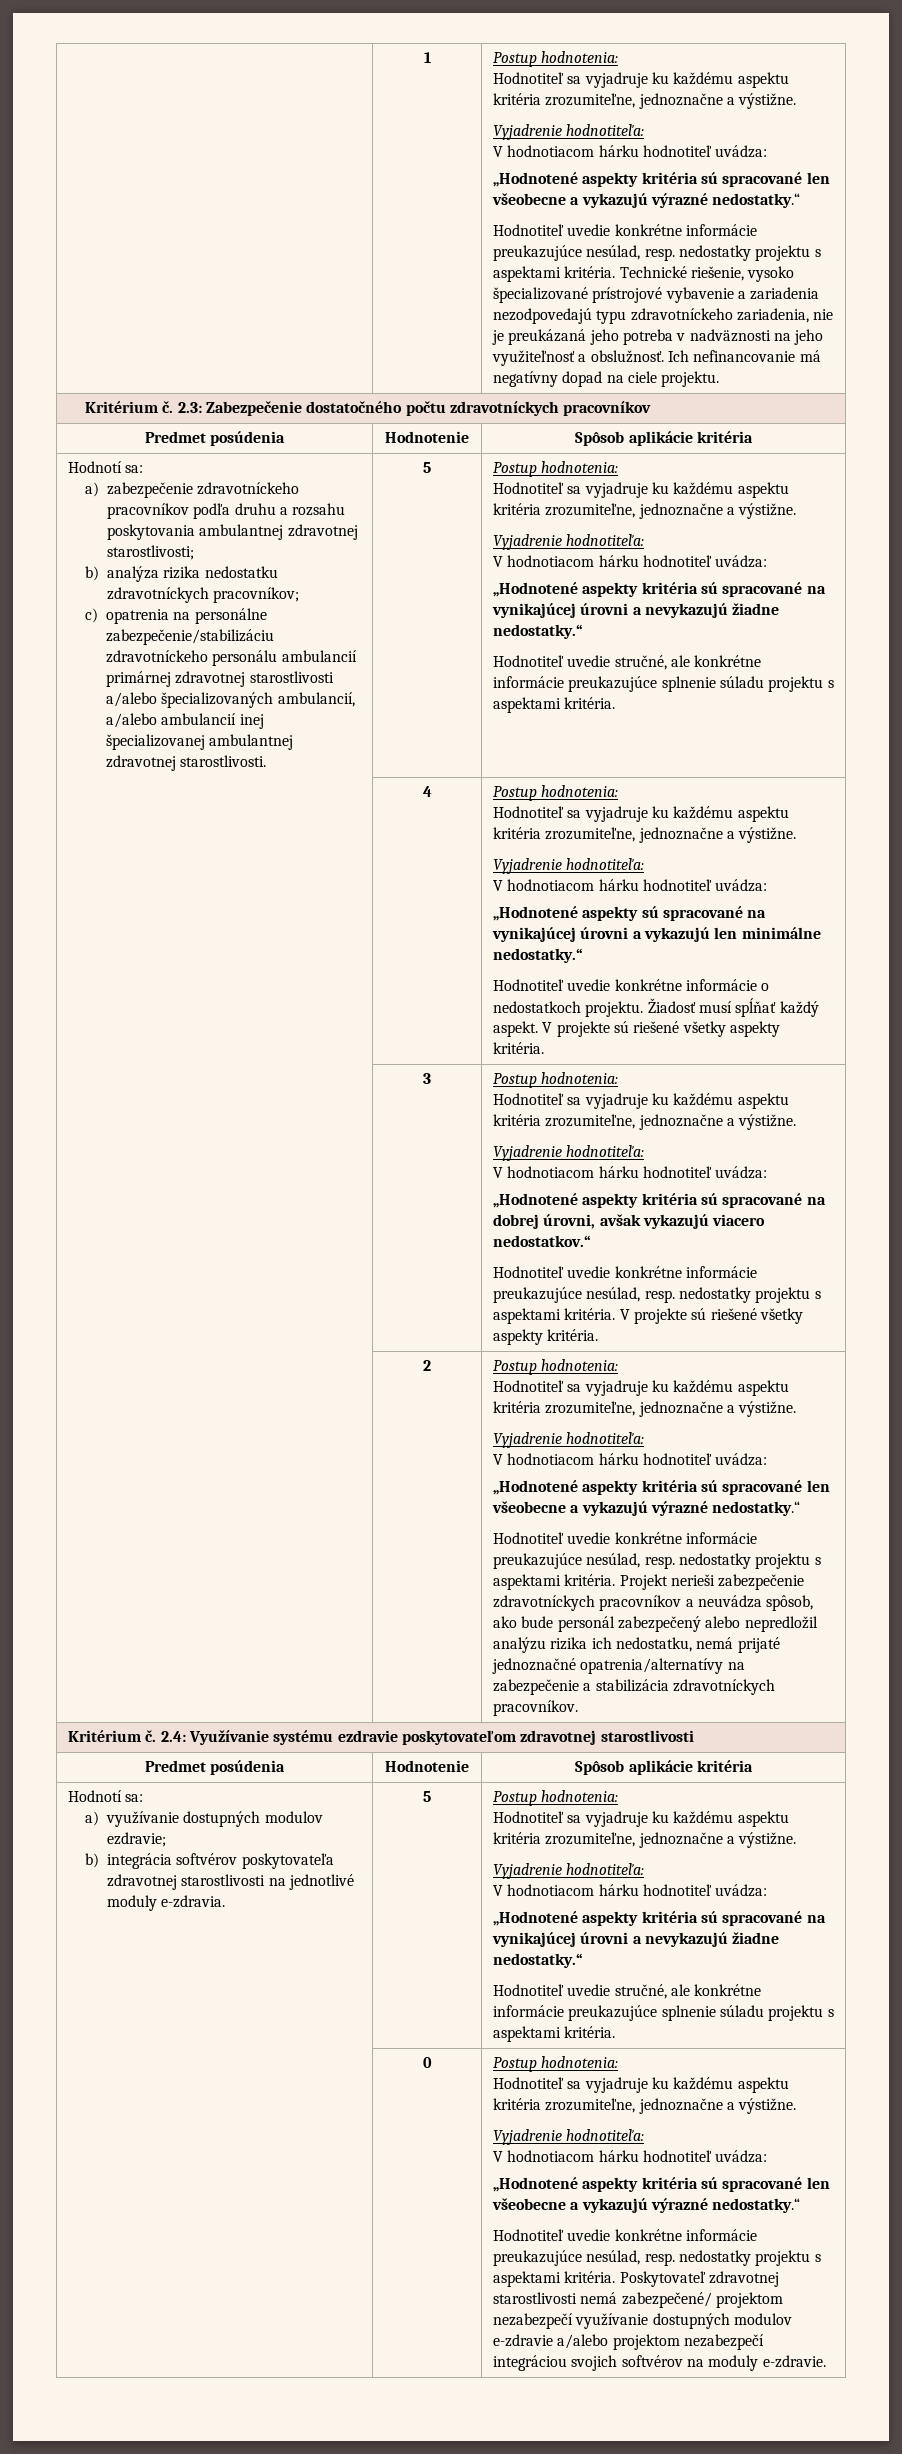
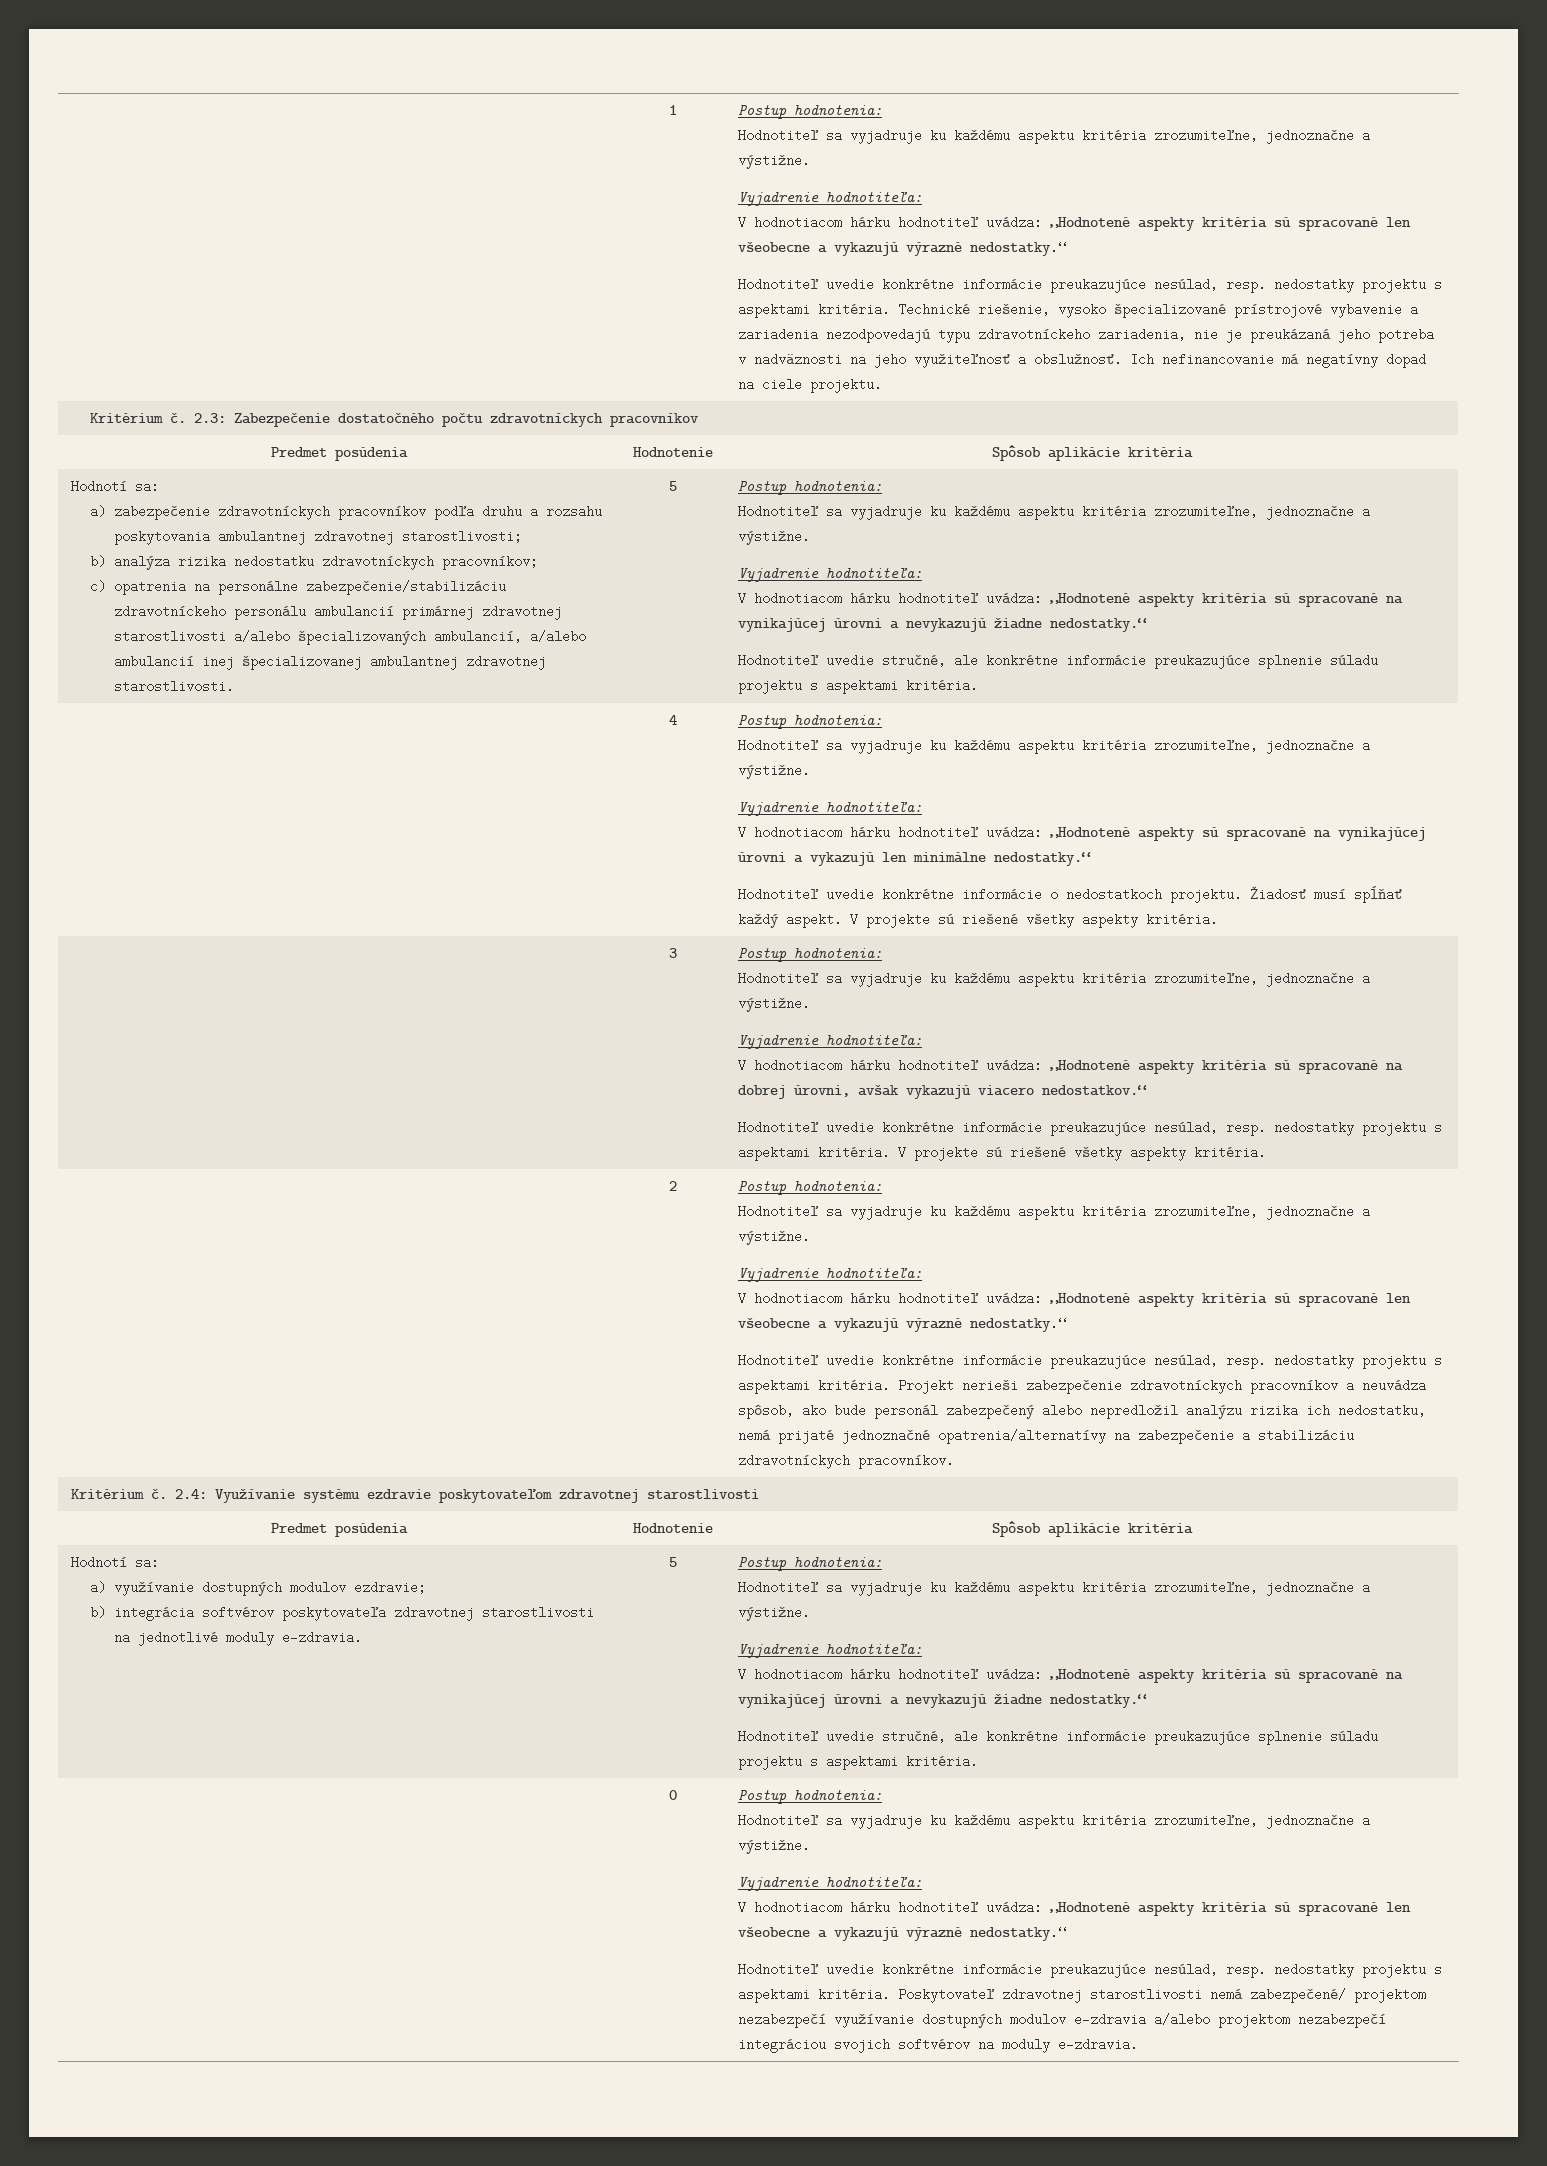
(768, 151) // -> (1042, 222) none
[197,482,300,495] zdravotníckeho -> [217,505,330,520] zdravotníckych
(768, 561) // -> (1042, 598) none
(768, 885) // -> (1042, 832) none
(768, 1172) // -> (1042, 1065) none
(768, 1459) // -> (1042, 1298) none
[595,1679,669,1692] stabilizácia -> [1257,1429,1354,1442] stabilizáciu
(768, 1890) // -> (1042, 1674) none
(768, 2156) // -> (1042, 1907) none
[493,2334,554,2347] e-zdravie -> [1073,2013,1146,2026] e-zdravia
[762,2355,826,2368] e-zdravie. -> [1057,2038,1138,2051] e-zdravia.

